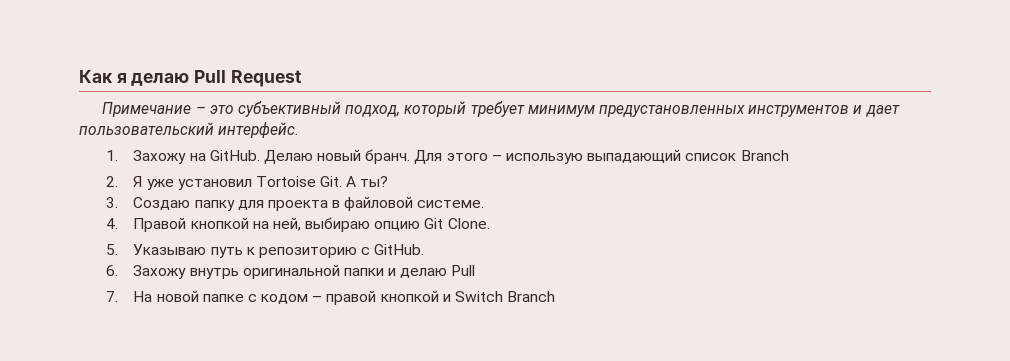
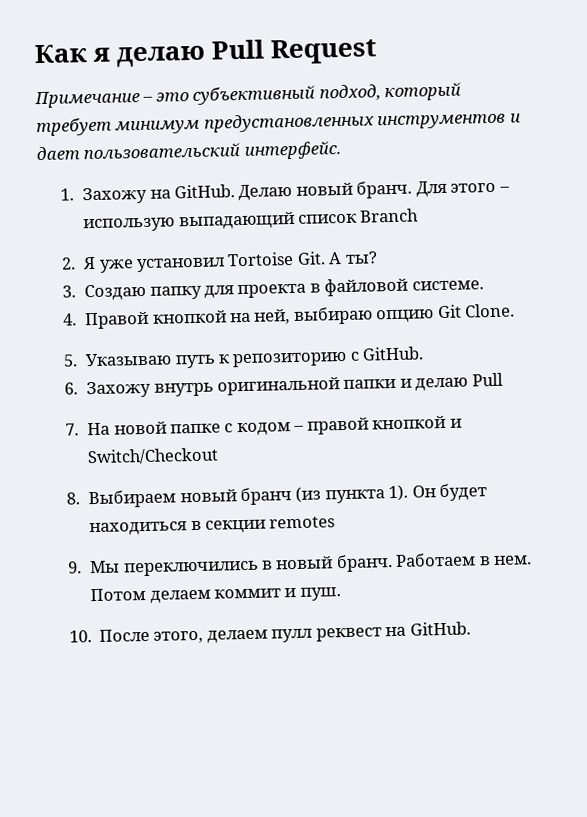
[454,291,556,302] Switch Branch -> [87,447,220,466] [65,483,488,509] [89,516,336,537] [67,552,533,577] [90,587,341,604] [68,621,471,644] Switch/Checkout // 8. Выбираем новый бранч (из пункта 1). Он будет находиться в секции remotes // 9. Мы переключились в новый бранч. Работаем в нем. Потом делаем коммит и пуш. // 10. После этого, делаем пулл реквест на GitHub.

